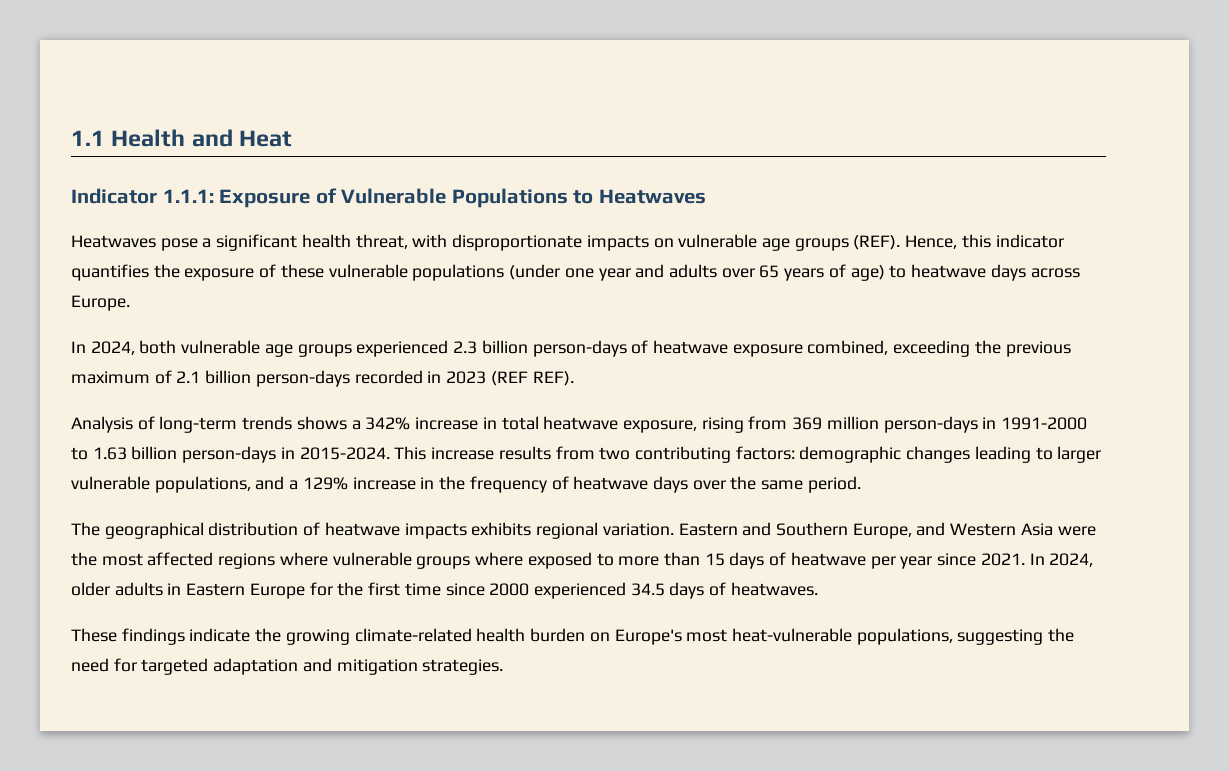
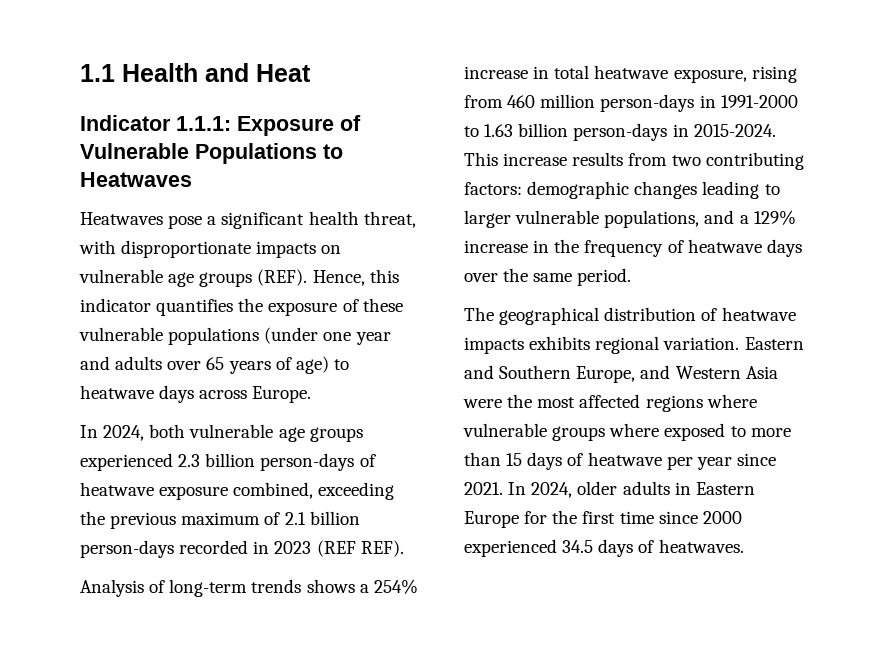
[365,417,411,430] 342% -> [373,579,418,594] 254%
[792,417,823,430] 369 -> [507,95,536,108] 460
[71,628,1075,645] [71,658,504,675] // These findings indicate the growing climate-related health burden on Europe's most heat-vulnerable populations, suggesting the need for targeted adaptation and mitigation strategies. -> (744, 546) none

